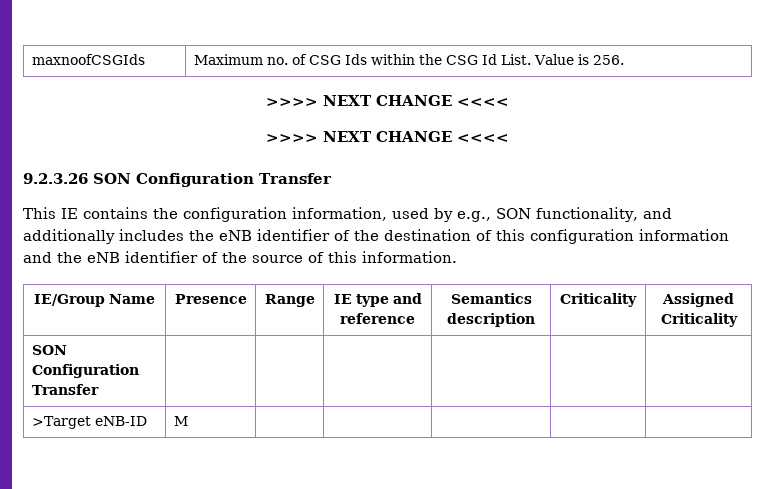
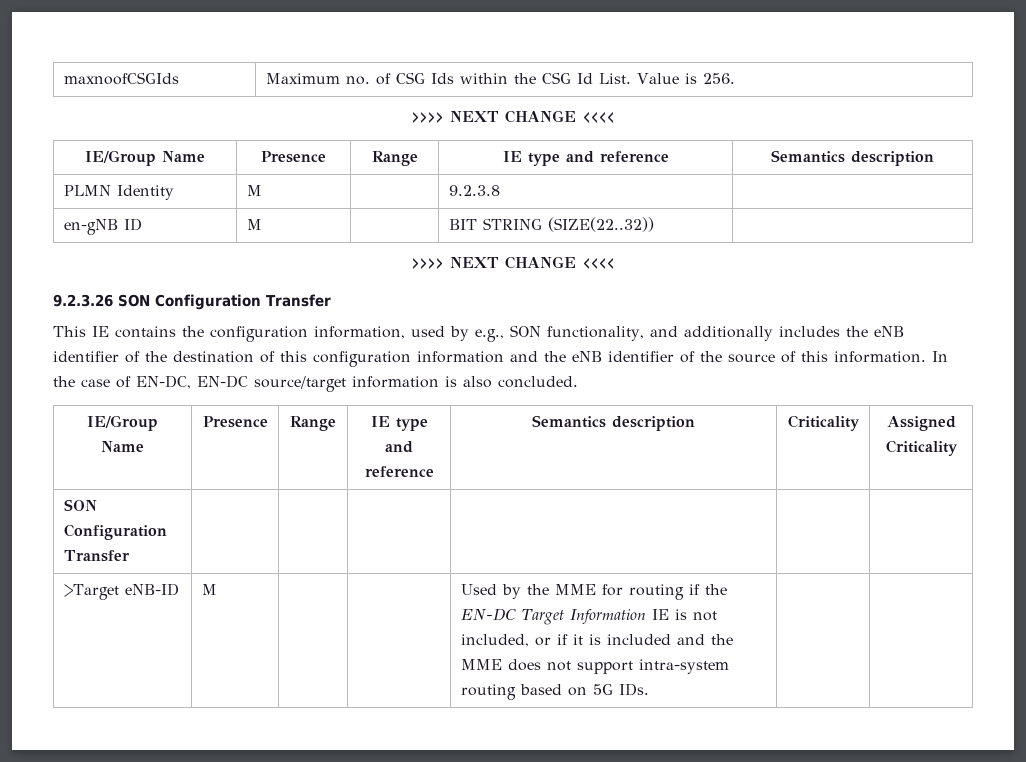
(509, 102) none -> [85,150,205,166] [261,151,326,163] [371,151,418,166] [502,151,669,166] [771,150,934,166] [63,185,174,200] [246,185,262,196] [448,185,500,196] [63,218,142,235] [246,219,262,230] [448,217,654,232] // IE/Group Name | Presence | Range | IE type and reference | Semantics description // PLMN Identity | M | | 9.2.3.8 | // en-gNB ID | M | | BIT STRING (SIZE(22..32)) |
(457, 257) none -> [932,351,948,362] [53,375,578,392] In the case of EN-DC, EN-DC source/target information is also concluded.
(188, 421) none -> [460,584,727,600] [460,608,717,625] [460,634,733,647] [460,659,729,674] [460,683,649,700] Used by the MME for routing if the EN-DC Target Information IE is not included, or if it is included and the MME does not support intra-system routing based on 5G IDs.

